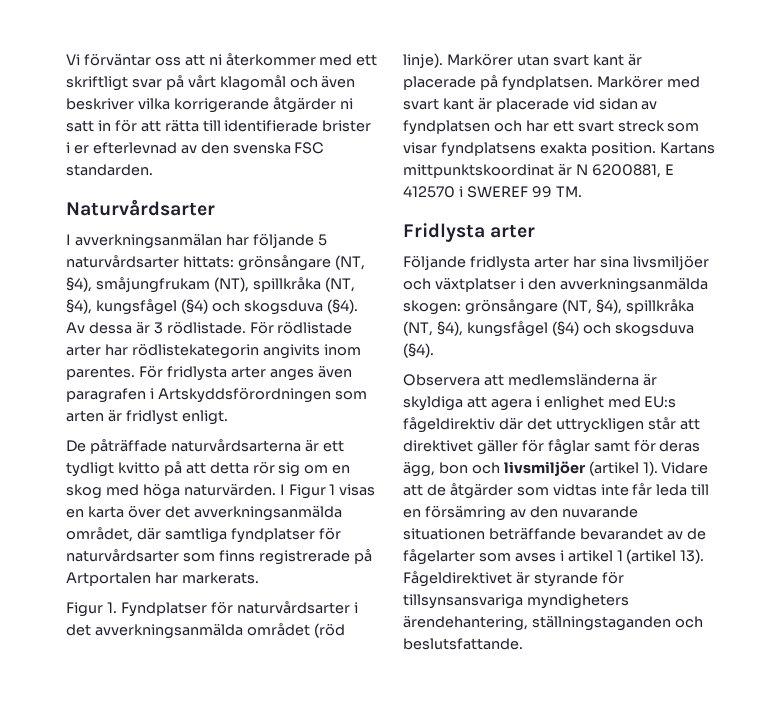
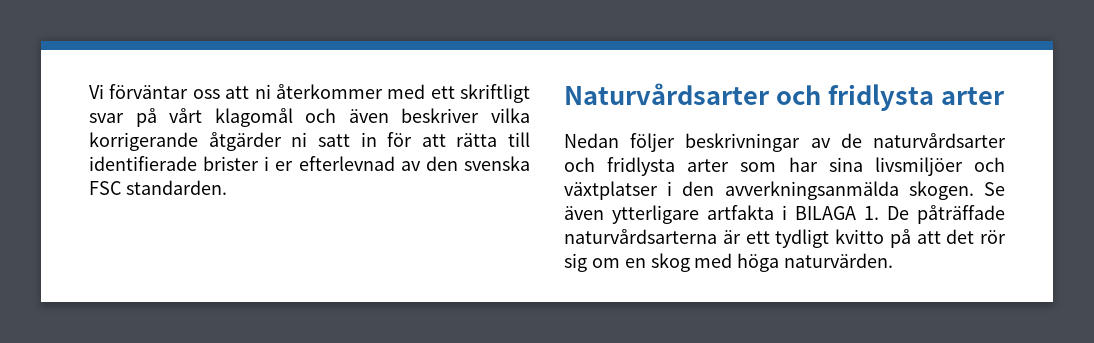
[66,233,327,249] [66,255,365,271] [66,277,355,293] [66,299,358,315] [66,321,353,334] [66,343,361,359] [66,365,352,381] [66,387,367,403] [66,409,228,425] // I avverkningsanmälan har följande 5 naturvårdsarter hittats: grönsångare (NT, §4), småjungfrukam (NT), spillkråka (NT, §4), kungsfågel (§4) och skogsduva (§4). Av dessa är 3 rödlistade. För rödlistade arter har rödlistekategorin angivits inom parentes. För fridlysta arter anges även paragrafen i Artskyddsförordningen som arten är fridlyst enligt. // -> [775,84,1005,111] [564,133,1006,152] [564,157,1005,176] [564,181,1005,200] [564,205,879,224] och fridlysta arter // Nedan följer beskrivningar av de naturvårdsarter och fridlysta arter som har sina livsmiljöer och växtplatser i den avverkningsanmälda skogen. Se även ytterligare artfakta i BILAGA 1.
[209,462,249,474] detta -> [946,229,975,244] det
[279,484,376,499] [66,505,342,521] [66,527,341,543] [66,549,372,565] [66,572,259,586] [66,601,358,617] [66,623,345,639] [403,53,642,68] [403,75,700,91] [403,97,658,112] [403,120,700,135] [403,142,715,157] [403,163,674,178] [403,186,582,198] [403,223,536,242] [403,255,709,271] [403,277,708,293] [403,299,694,315] [403,321,694,337] [403,343,434,358] [403,373,657,386] [403,396,677,411] [403,417,700,433] [403,439,701,455] [403,461,709,477] [403,483,710,499] [403,505,638,521] [403,527,706,540] [403,549,705,565] [403,571,624,587] [403,594,629,609] [403,615,703,631] [403,638,523,650] I Figur 1 visas en karta över det avverkningsanmälda området, där samtliga fyndplatser för naturvårdsarter som finns registrerade på Artportalen har markerats. // Figur 1. Fyndplatser för naturvårdsarter i det avverkningsanmälda området (röd linje). Markörer utan svart kant är placerade på fyndplatsen. Markörer med svart kant är placerade vid sidan av fyndplatsen och har ett svart streck som visar fyndplatsens exakta position. Kartans mittpunktskoordinat är N 6200881, E 412570 i SWEREF 99 TM. // Fridlysta arter // Följande fridlysta arter har sina livsmiljöer och växtplatser i den avverkningsanmälda skogen: grönsångare (NT, §4), spillkråka (NT, §4), kungsfågel (§4) och skogsduva (§4). // Observera att medlemsländerna är skyldiga att agera i enlighet med EU:s fågeldirektiv där det uttryckligen står att direktivet gäller för fåglar samt för deras ägg, bon och livsmiljöer (artikel 1). Vidare att de åtgärder som vidtas inte får leda till en försämring av den nuvarande situationen beträffande bevarandet av de fågelarter som avses i artikel 1 (artikel 13). Fågeldirektivet är styrande för tillsynsansvariga myndigheters ärendehantering, ställningstaganden och beslutsfattande. -> (894, 260) none

